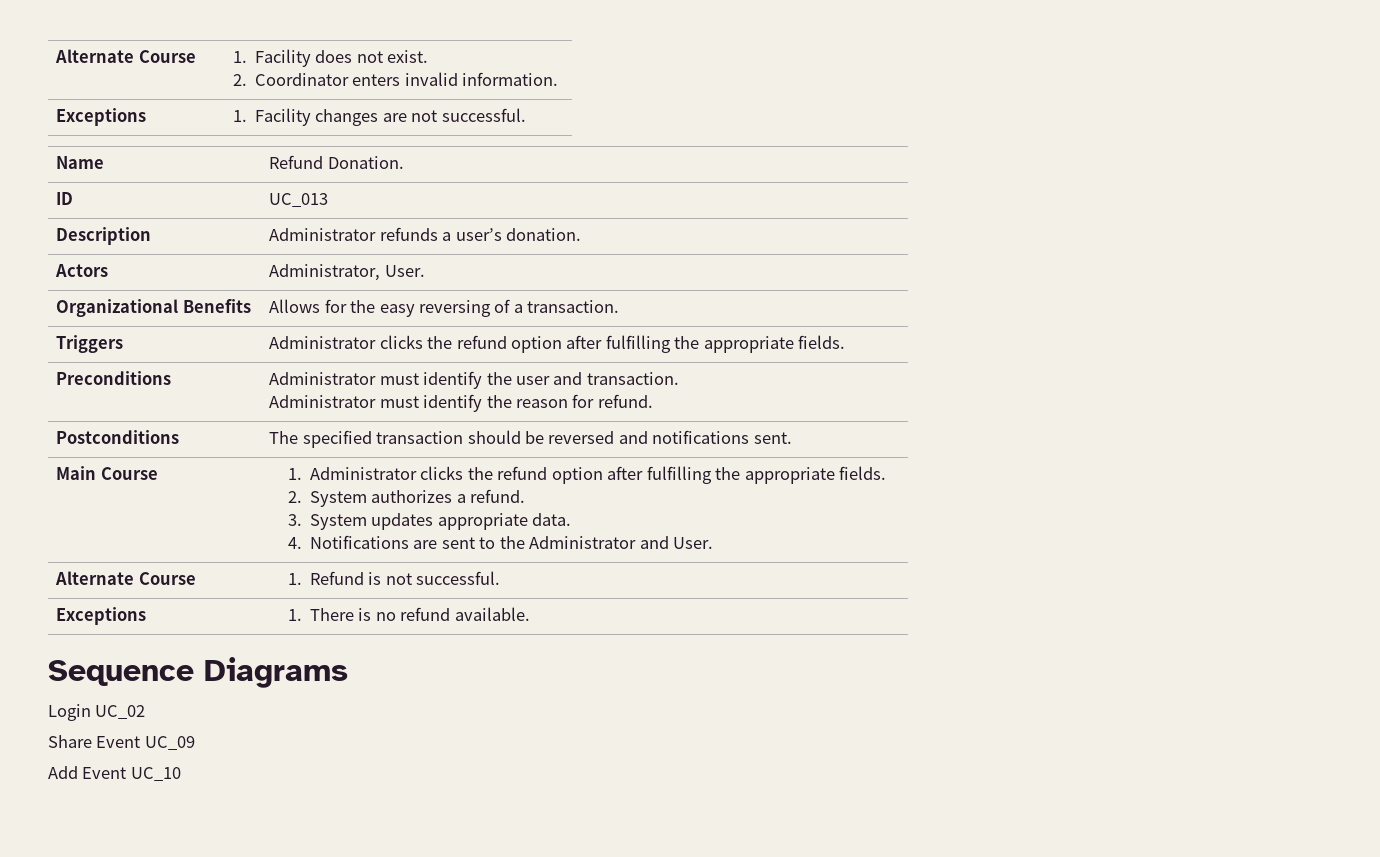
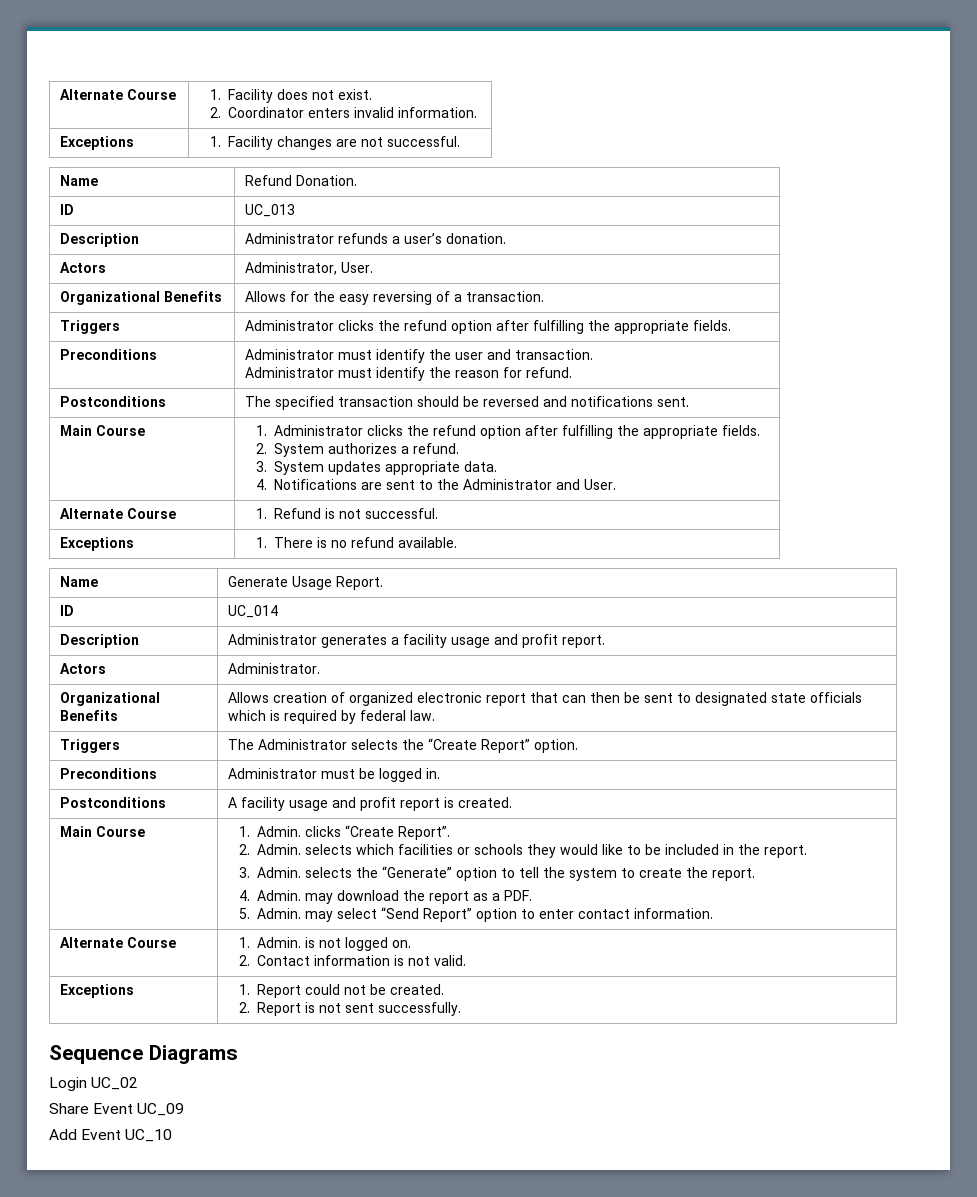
(530, 614) none -> [59,576,98,587] [227,576,383,590] [59,605,74,616] [227,605,278,618] [59,634,139,648] [227,634,605,648] [59,663,106,674] [227,663,320,674] [59,692,160,706] [59,710,118,721] [227,692,862,706] [227,710,435,724] [59,739,120,753] [227,738,578,753] [59,768,157,779] [227,768,440,782] [59,797,166,808] [227,797,512,811] [59,826,145,837] [238,825,450,840] [238,844,807,858] [238,866,755,881] [238,890,532,904] [238,907,713,922] [59,937,176,948] [238,937,411,951] [238,955,466,966] [59,984,134,998] [238,984,444,998] [238,1002,461,1016] // Name | Generate Usage Report. // ID | UC_014 // Description | Administrator generates a facility usage and profit report. // Actors | Administrator. // Organizational Benefits | Allows creation of organized electronic report that can then be sent to designated state officials which is required by federal law. // Triggers | The Administrator selects the “Create Report” option. // Preconditions | Administrator must be logged in. // Postconditions | A facility usage and profit report is created. // Main Course | 1. Admin. clicks “Create Report”. // 2. Admin. selects which facilities or schools they would like to be included in the report. // 3. Admin. selects the “Generate” option to tell the system to create the report. // 4. Admin. may download the report as a PDF. // 5. Admin. may select “Send Report” option to enter contact information. // Alternate Course | 1. Admin. is not logged on. // 2. Contact information is not valid. // Exceptions | 1. Report could not be created. // 2. Report is not sent successfully.

